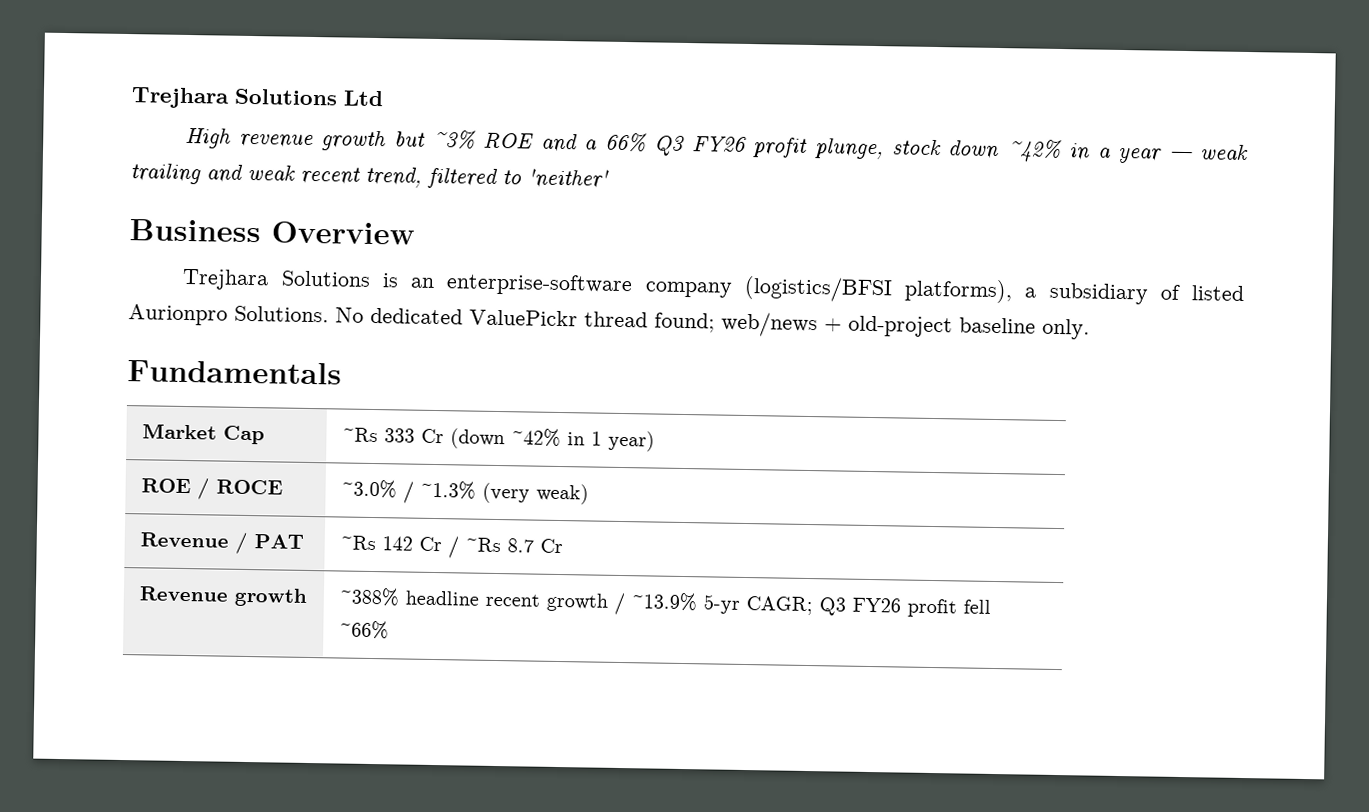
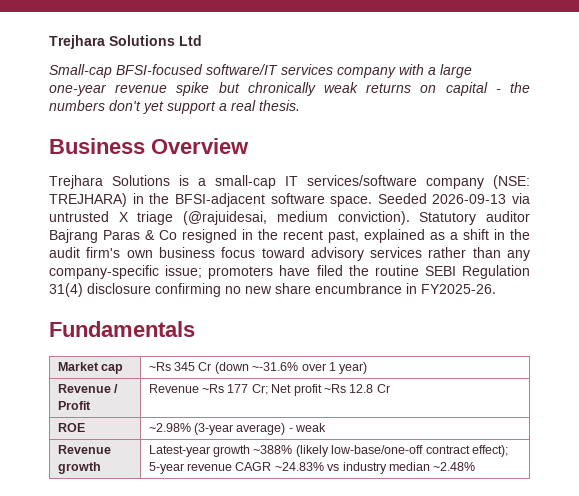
[185,127,1250,164] [130,163,609,189] High revenue growth but ~3% ROE and a 66% Q3 FY26 profit plunge, stock down ~42% in a year — weak trailing and weak recent trend, filtered to 'neither' -> [49,64,472,78] [49,82,530,96] [49,100,300,114] Small-cap BFSI-focused software/IT services company with a large one-year revenue spike but chronically weak returns on capital - the numbers don't yet support a real thesis.
[410,273,1244,305] [128,304,1090,340] an enterprise-software company (logistics/BFSI platforms), a subsidiary of listed Aurionpro Solutions. No dedicated ValuePickr thread found; web/news + old-project baseline only. -> [198,175,530,189] [49,193,530,207] [49,211,530,225] [49,229,530,243] [49,247,530,261] [49,265,530,279] [49,283,496,297] a small-cap IT services/software company (NSE: TREJHARA) in the BFSI-adjacent software space. Seeded 2026-09-13 via untrusted X triage (@rajuidesai, medium conviction). Statutory auditor Bajrang Paras & Co resigned in the recent past, explained as a shift in the audit firm's own business focus toward advisory services rather than any company-specific issue; promoters have filed the routine SEBI Regulation 31(4) disclosure confirming no new share encumbrance in FY2025-26.
[223,425,266,445] [342,427,416,443] Cap | ~Rs 333 -> [101,364,124,374] [148,362,196,371] cap | ~Rs 345
[511,428,586,448] ~42% in -> [252,362,326,371] ~-31.6% over
[141,478,284,500] [341,479,590,505] [140,532,305,555] [340,535,564,559] [139,586,309,607] [339,587,992,618] [339,620,390,640] ROE / ROCE | ~3.0% / ~1.3% (very weak) // Revenue / PAT | ~Rs 142 Cr / ~Rs 8.7 Cr // Revenue growth | ~388% headline recent growth / ~13.9% 5-yr CAGR; Q3 FY26 profit fell ~66% -> [57,384,119,393] [57,401,91,410] [148,384,390,396] [57,423,85,432] [148,423,327,435] [57,445,111,454] [57,462,101,474] [148,445,508,457] [148,462,476,474] Revenue / Profit | Revenue ~Rs 177 Cr; Net profit ~Rs 12.8 Cr // ROE | ~2.98% (3-year average) - weak // Revenue growth | Latest-year growth ~388% (likely low-base/one-off contract effect); 5-year revenue CAGR ~24.83% vs industry median ~2.48%

